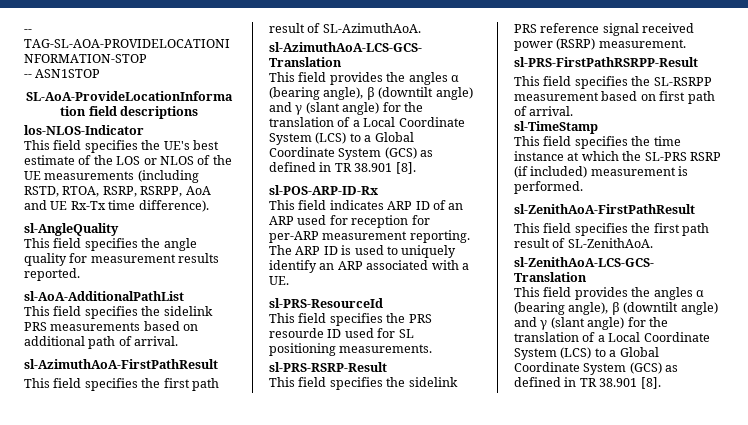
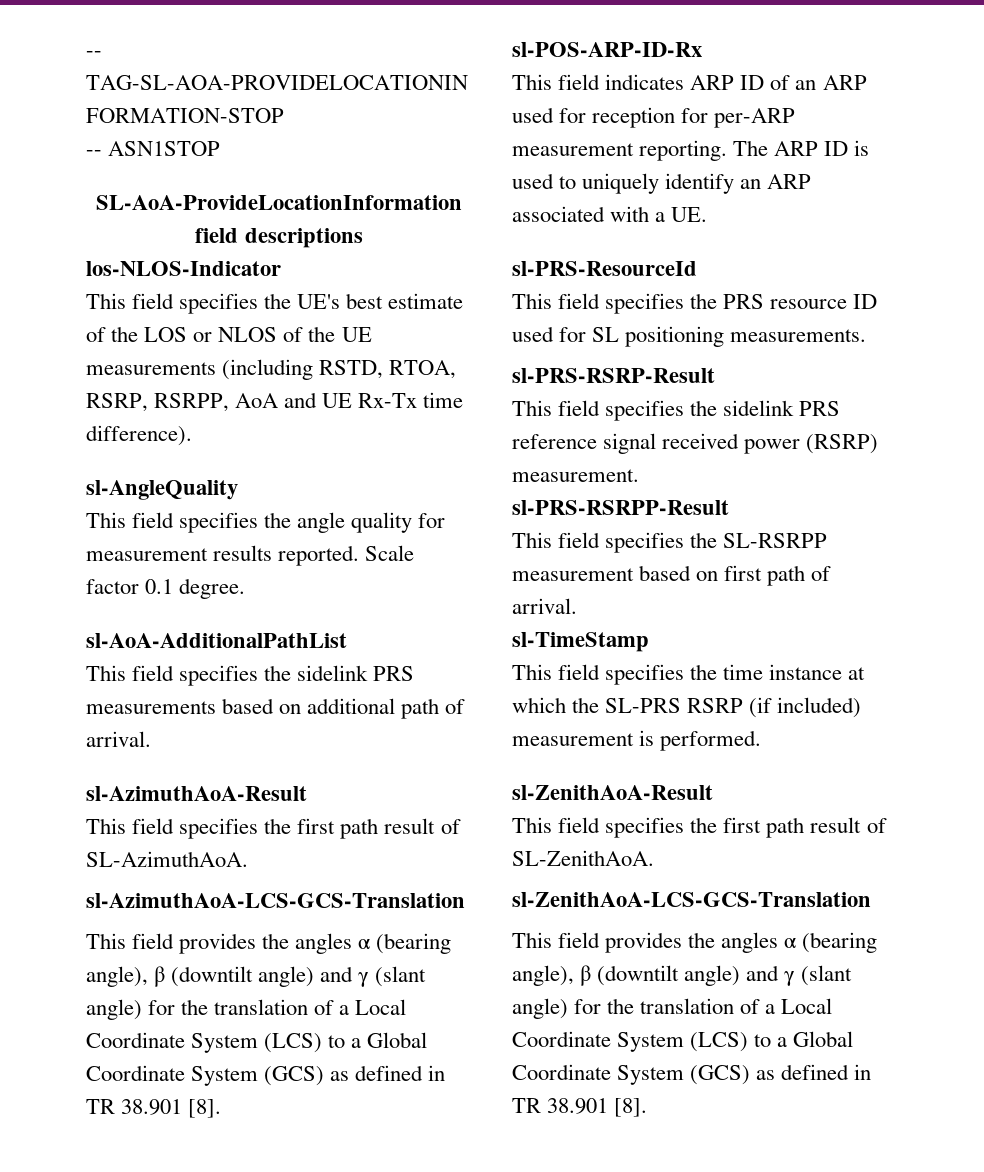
(80, 274) none -> [365,545,415,561] [86,578,246,599] Scale factor 0.1 degree.
[24,359,218,369] sl-AzimuthAoA-FirstPathResult -> [86,786,307,801] sl-AzimuthAoA-Result
[269,328,324,338] resourde -> [770,299,848,309] resource
[514,57,698,67] sl-PRS-FirstPathRSRPP-Result -> [512,500,729,515] sl-PRS-RSRPP-Result
[514,204,695,214] sl-ZenithAoA-FirstPathResult -> [512,785,713,800] sl-ZenithAoA-Result

